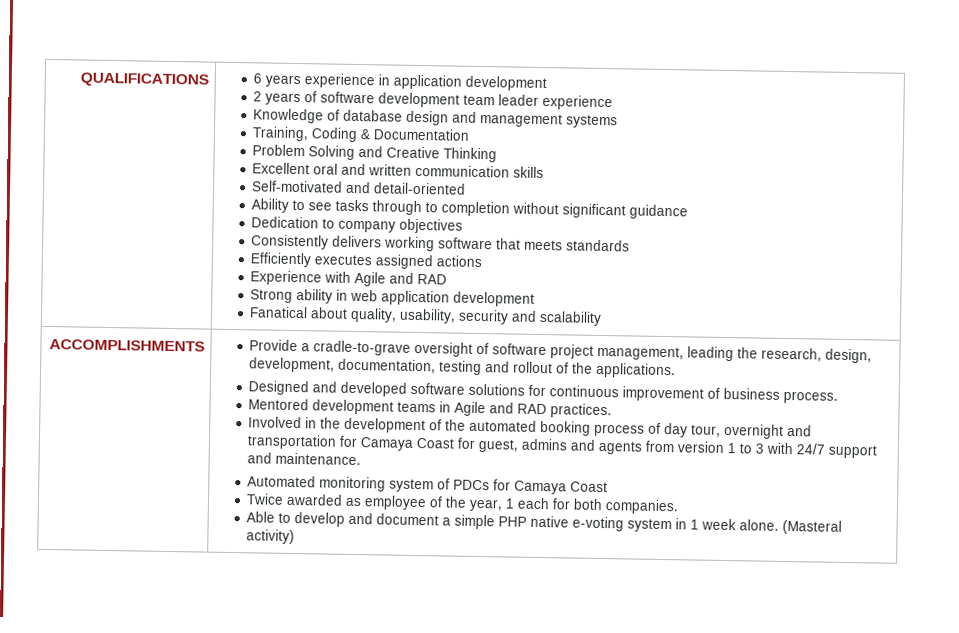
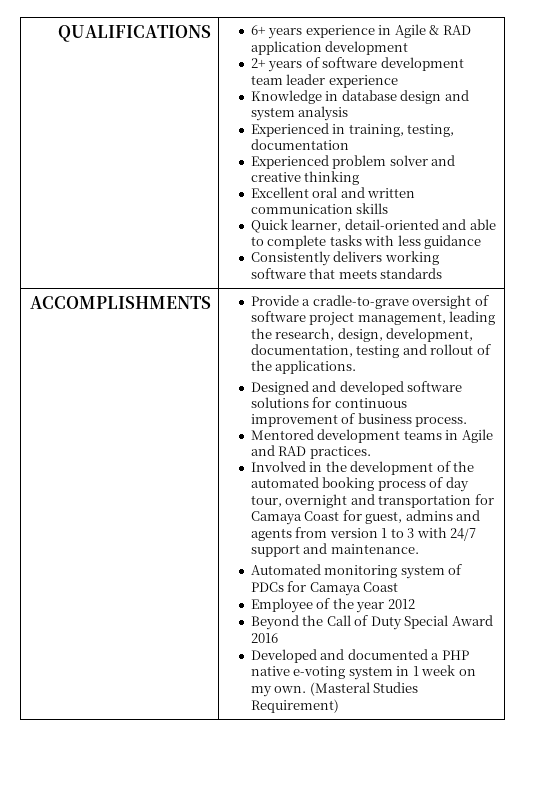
[252,73,262,84] 6 -> [250,25,266,35] 6+
[392,74,547,92] [252,91,262,102] application development // 2 -> [394,24,471,38] [250,41,409,55] [250,58,266,68] Agile & RAD application development // 2+
[326,109,340,121] of -> [325,91,339,101] in
[479,112,618,129] [251,126,470,142] [251,144,497,163] management systems // Training, Coding & Documentation // Problem Solving and Creative Thinking -> [250,106,349,121] [250,123,455,137] [250,139,349,150] [250,155,456,169] [250,171,360,185] system analysis // Experienced in training, testing, documentation // Experienced problem solver and creative thinking
[251,180,466,195] [250,198,688,220] [250,216,463,234] Self-motivated and detail-oriented // Ability to see tasks through to completion without significant guidance // Dedication to company objectives -> [250,219,496,233] [250,235,482,249] Quick learner, detail-oriented and able to complete tasks with less guidance
[249,252,482,270] [249,270,447,287] [249,289,535,307] [248,306,602,326] // Efficiently executes assigned actions // Experience with Agile and RAD // Strong ability in web application development // Fanatical about quality, usability, security and scalability -> (443, 273) none
[245,493,679,515] [245,511,495,530] Twice awarded as employee of the year, 1 each for both companies. // Able to develop and document a simple -> [250,598,415,613] [250,615,493,630] [250,633,278,643] [250,649,440,663] Employee of the year 2012 // Beyond the Call of Duty Special Award 2016 // Developed and documented a
[738,519,842,535] [245,529,295,545] alone. (Masteral activity) -> [458,669,476,676] [250,682,419,697] [250,699,339,713] on my own. (Masteral Studies Requirement)

